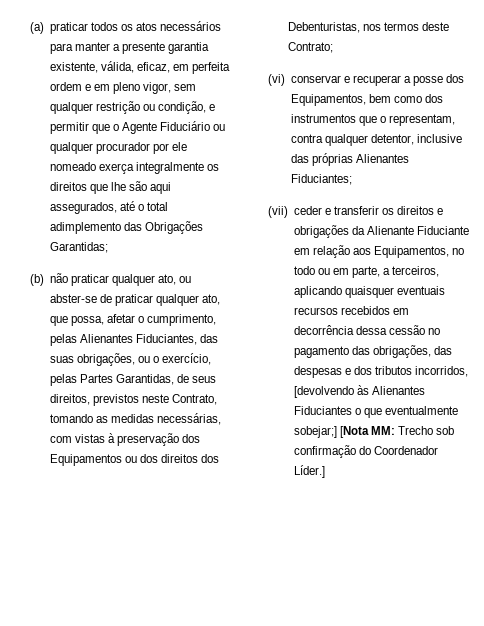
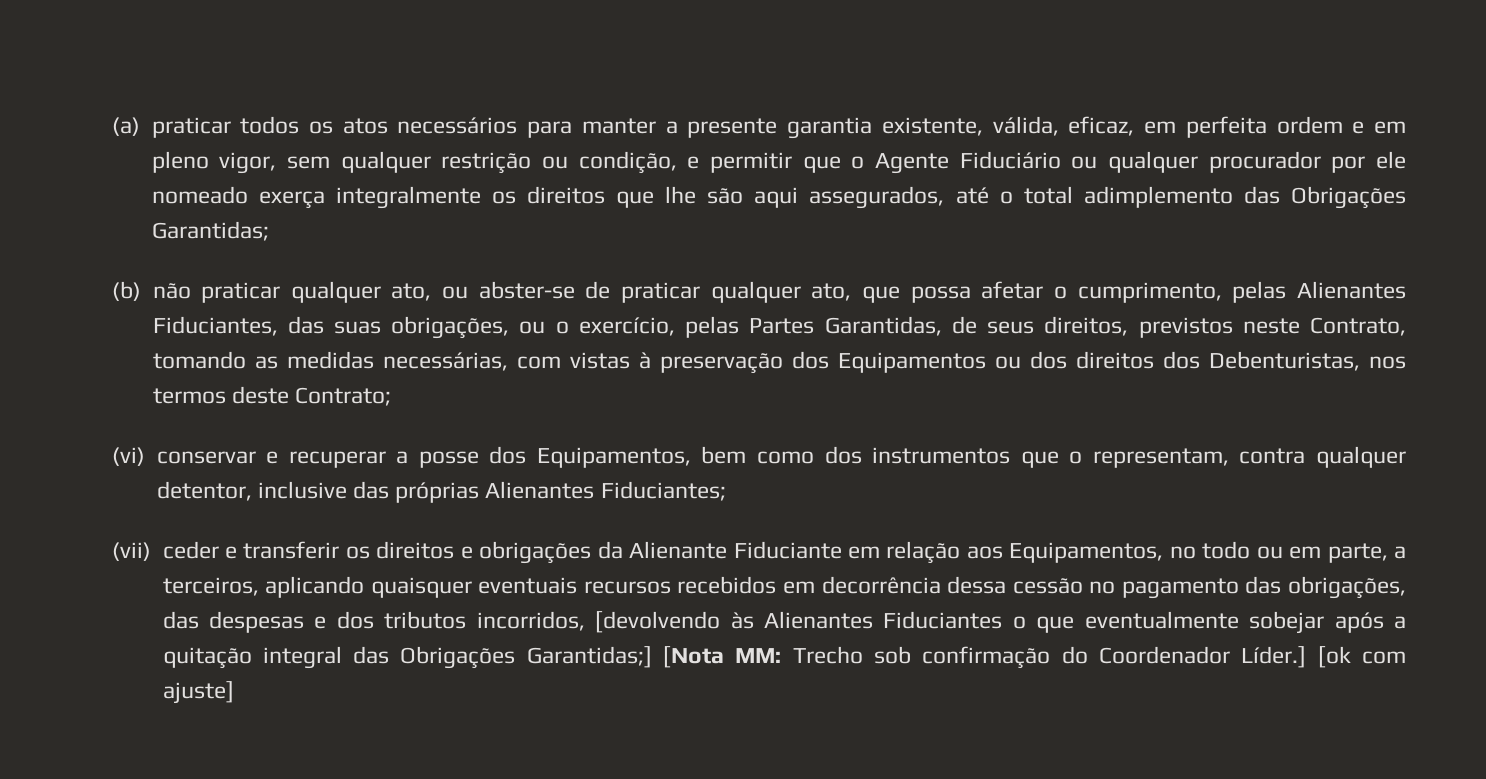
[70,316,104,326] possa, -> [910,286,971,303] possa
[293,426,337,438] sobejar;] -> [1249,611,1406,634] [162,646,652,669] sobejar após a quitação integral das Obrigações Garantidas;]
(325, 471) none -> [1317,646,1407,668] [162,681,234,704] [ok com ajuste]

